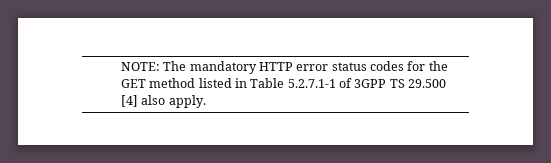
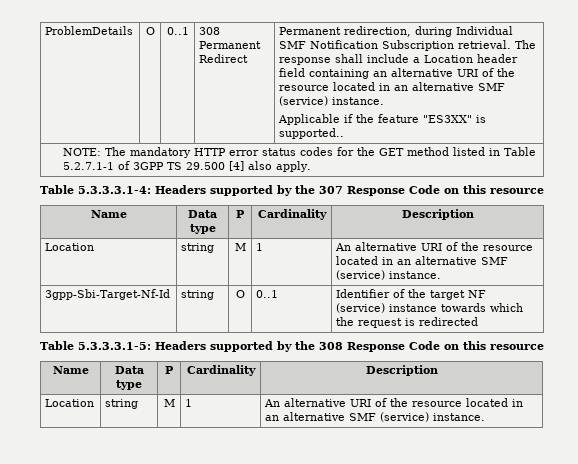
(120, 66) none -> [45,26,134,35] [145,27,155,35] [166,27,189,35] [199,27,221,35] [199,41,262,49] [199,54,249,63] [279,26,514,37] [279,40,537,51] [279,54,519,65] [279,68,516,79] [279,82,506,91] [279,96,385,106] [278,114,487,125] [279,128,345,139] ProblemDetails | O | 0..1 | 308 Permanent Redirect | Permanent redirection, during Individual SMF Notification Subscription retrieval. The response shall include a Location header field containing an alternative URI of the resource located in an alternative SMF (service) instance. // Applicable if the feature "ES3XX" is supported.. //
(206, 101) none -> [40,185,544,196] [90,210,127,218] [188,210,217,218] [189,224,216,234] [236,210,244,218] [257,209,327,220] [401,209,474,220] [45,243,95,251] [181,243,215,253] [234,243,246,251] [256,243,264,251] [335,242,534,251] [336,256,509,265] [336,270,442,280] [45,289,171,300] [181,290,215,300] [235,290,245,298] [256,290,279,298] [336,289,487,300] [336,303,524,313] [336,317,479,328] [40,341,544,352] [52,366,89,374] [114,366,144,374] [116,380,142,390] [165,366,173,374] [186,365,256,376] [365,365,438,376] [45,399,95,407] [105,399,139,409] [163,399,175,407] [185,399,193,407] [264,398,524,407] [265,412,486,422] // Table 5.3.3.3.1-4: Headers supported by the 307 Response Code on this resource // Name | Data type | P | Cardinality | Description // Location | string | M | 1 | An alternative URI of the resource located in an alternative SMF (service) instance. // 3gpp-Sbi-Target-Nf-Id | string | O | 0..1 | Identifier of the target NF (service) instance towards which the request is redirected // Table 5.3.3.3.1-5: Headers supported by the 308 Response Code on this resource // Name | Data type | P | Cardinality | Description // Location | string | M | 1 | An alternative URI of the resource located in an alternative SMF (service) instance.

